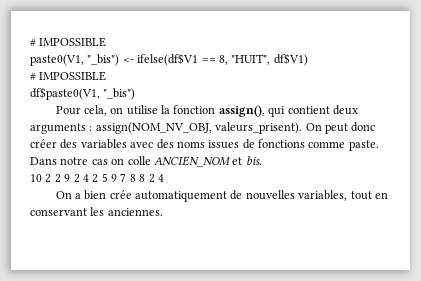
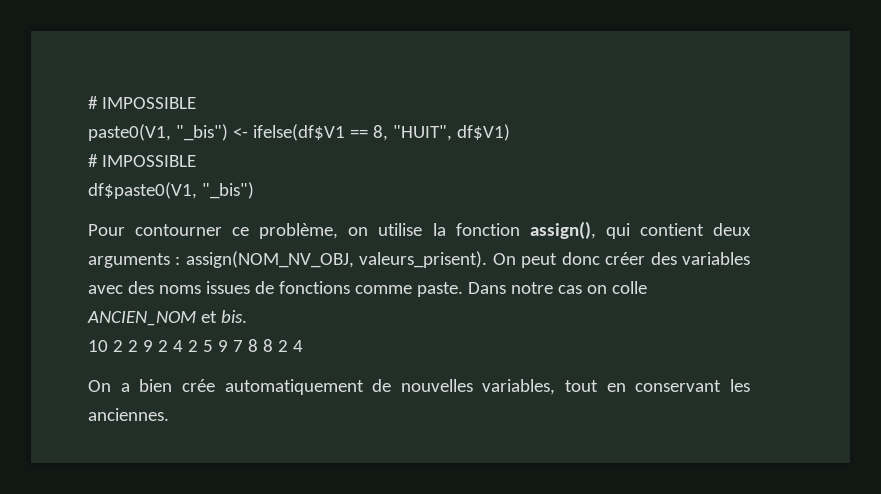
[83,105,107,116] cela, -> [135,223,339,239] contourner ce problème,

